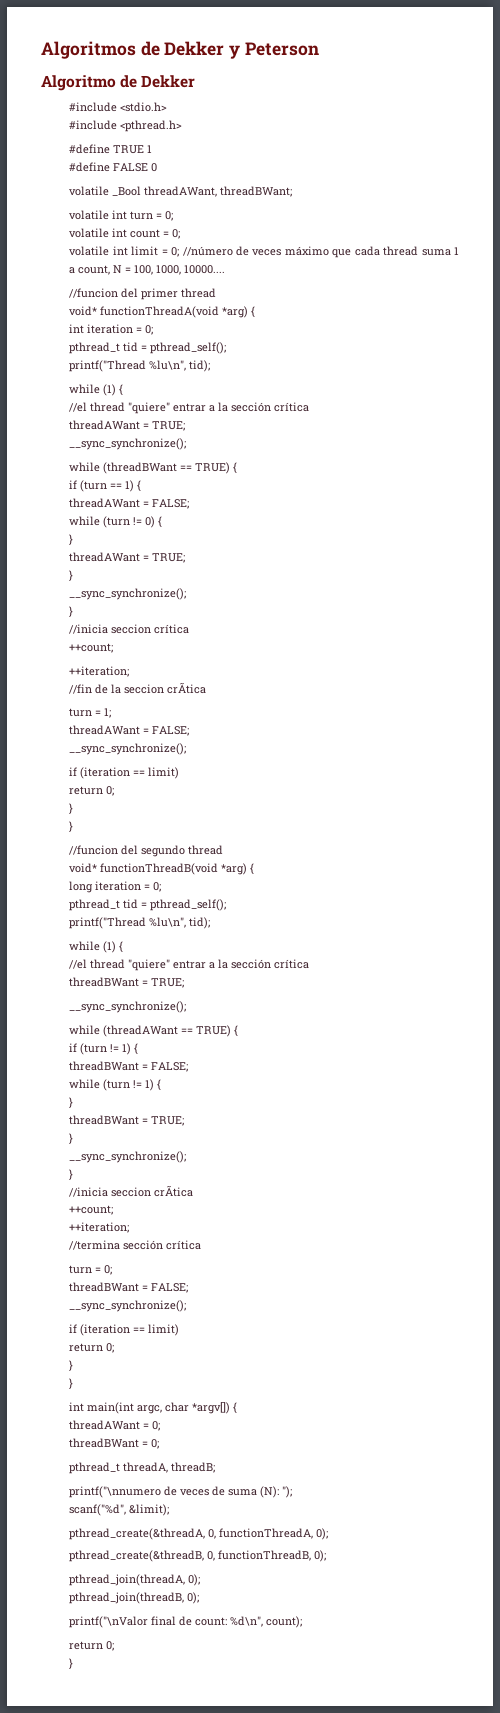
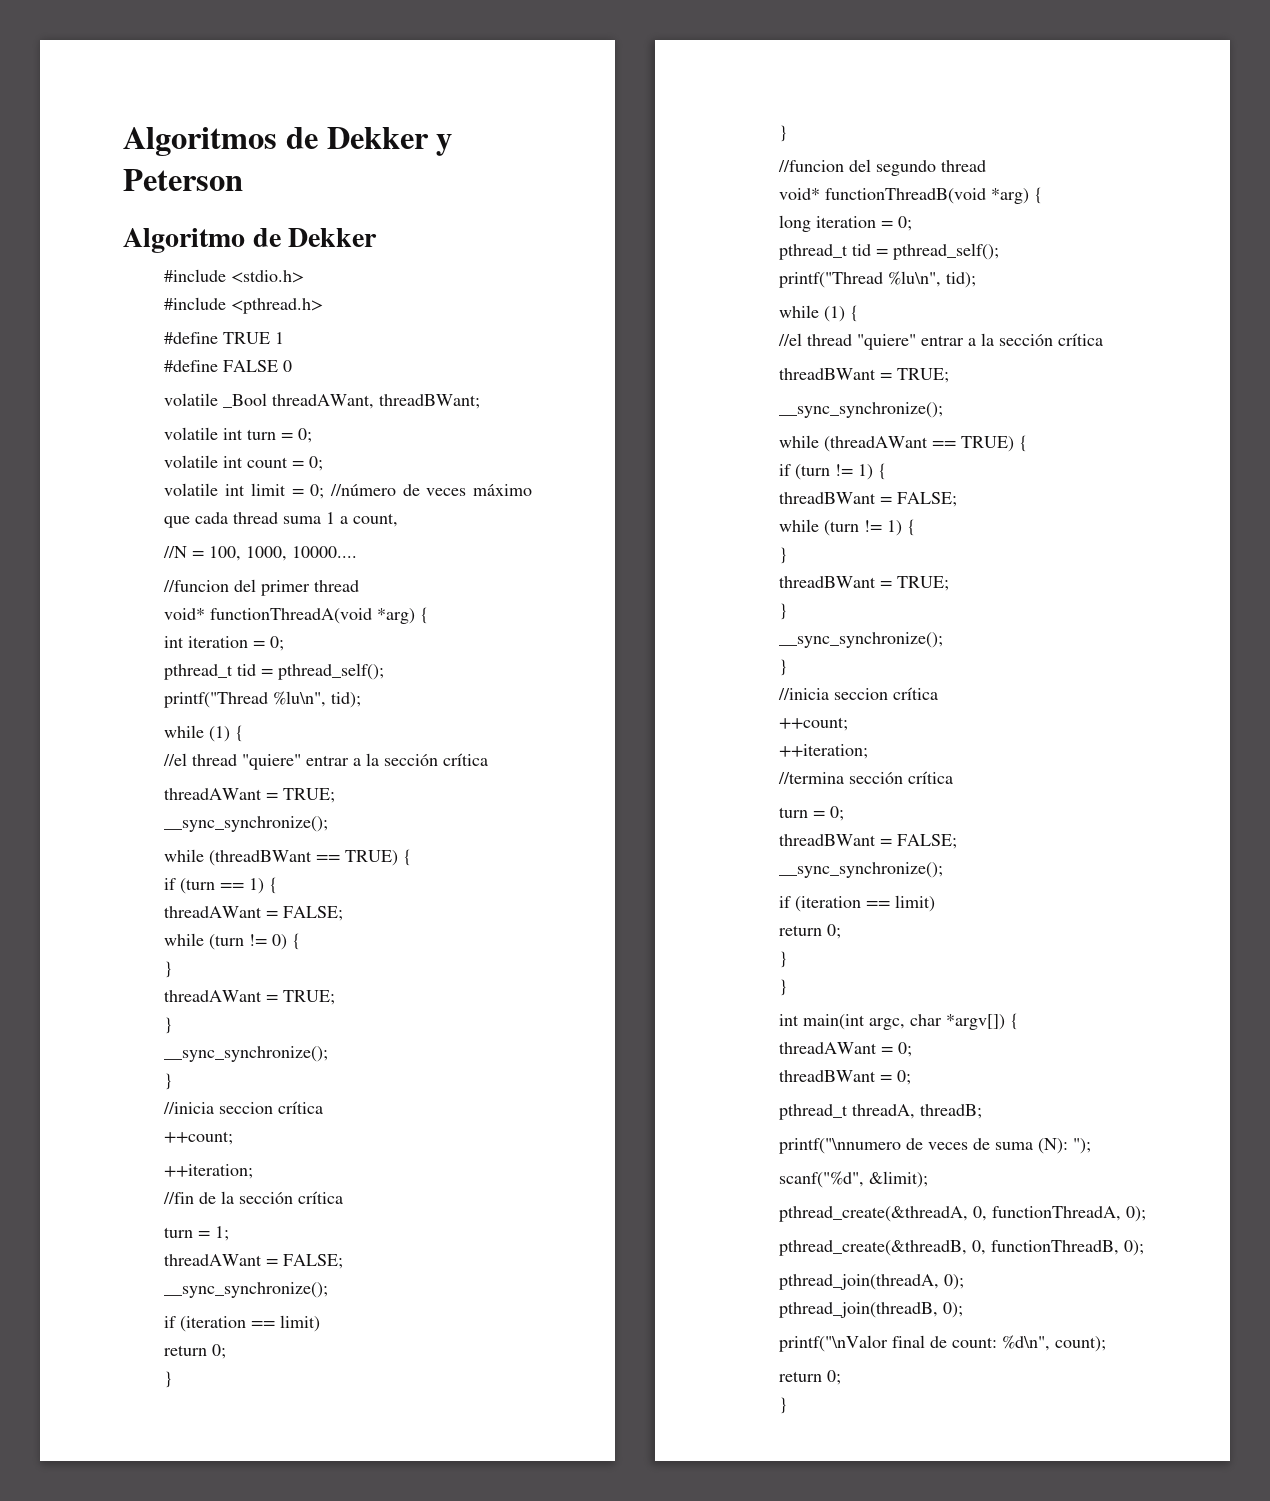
[113,265,123,273] N -> [163,546,188,558] // //N
[124,682,207,694] seccion crÃtica -> [239,1191,344,1204] sección crítica
[154,1185,194,1197] crÃtica -> [893,687,939,700] crítica

